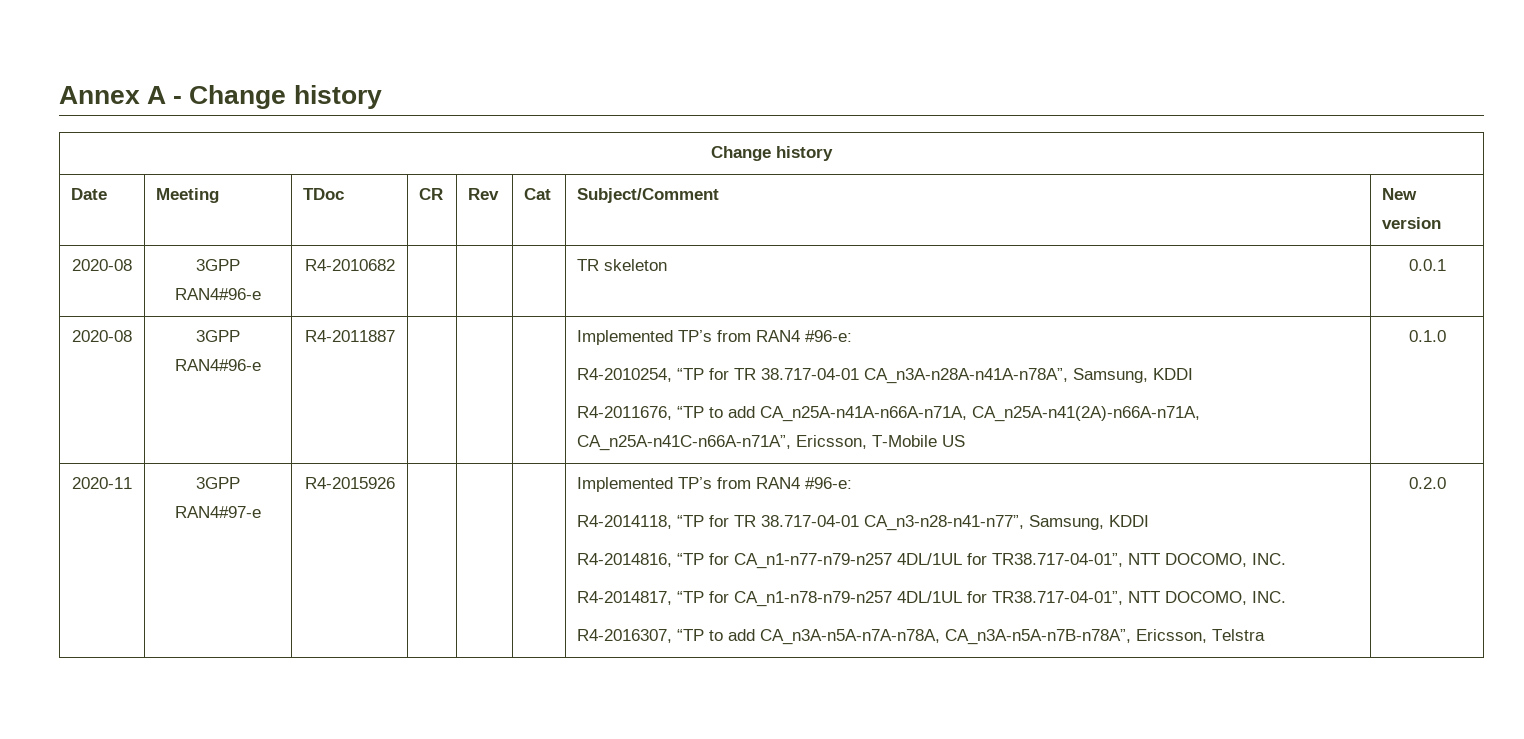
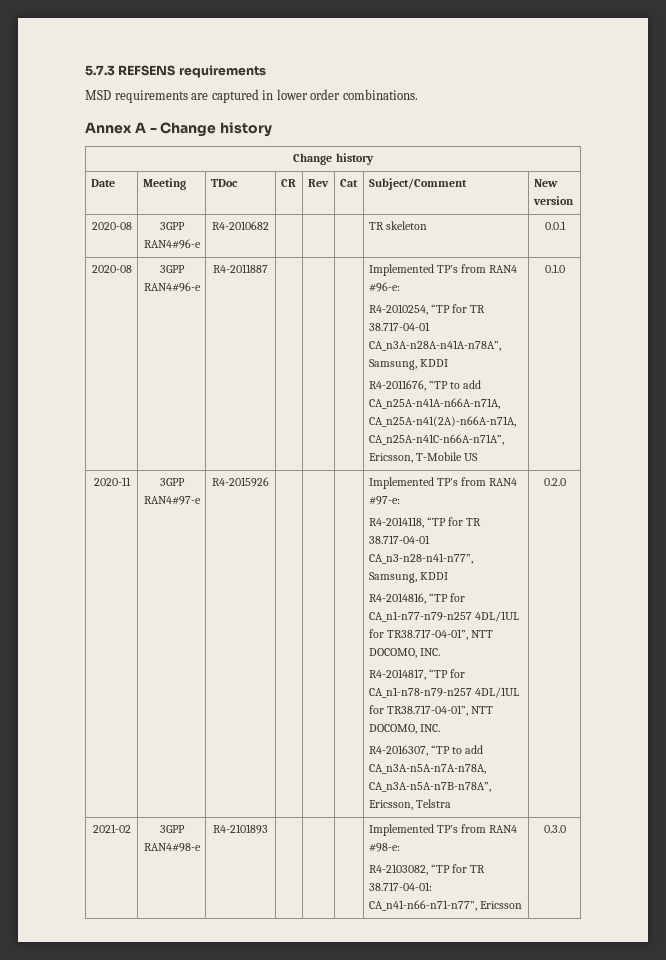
(59, 95) none -> [85,65,266,78] [85,89,418,103] 5.7.3 REFSENS requirements // MSD requirements are captured in lower order combinations. //
[805,477,853,489] #96-e: -> [368,496,400,505] #97-e:
(1446, 483) none -> [92,824,131,833] [159,825,185,833] [143,843,201,852] [213,824,268,834] [368,824,517,836] [368,843,400,852] [368,864,485,875] [368,882,432,891] [368,900,522,911] [543,825,566,833] // 2021-02 | 3GPP RAN4#98-e | R4-2101893 | | | | Implemented TP’s from RAN4 #98-e: // R4-2103082, “TP for TR 38.717-04-01: CA_n41-n66-n71-n77”, Ericsson | 0.3.0

